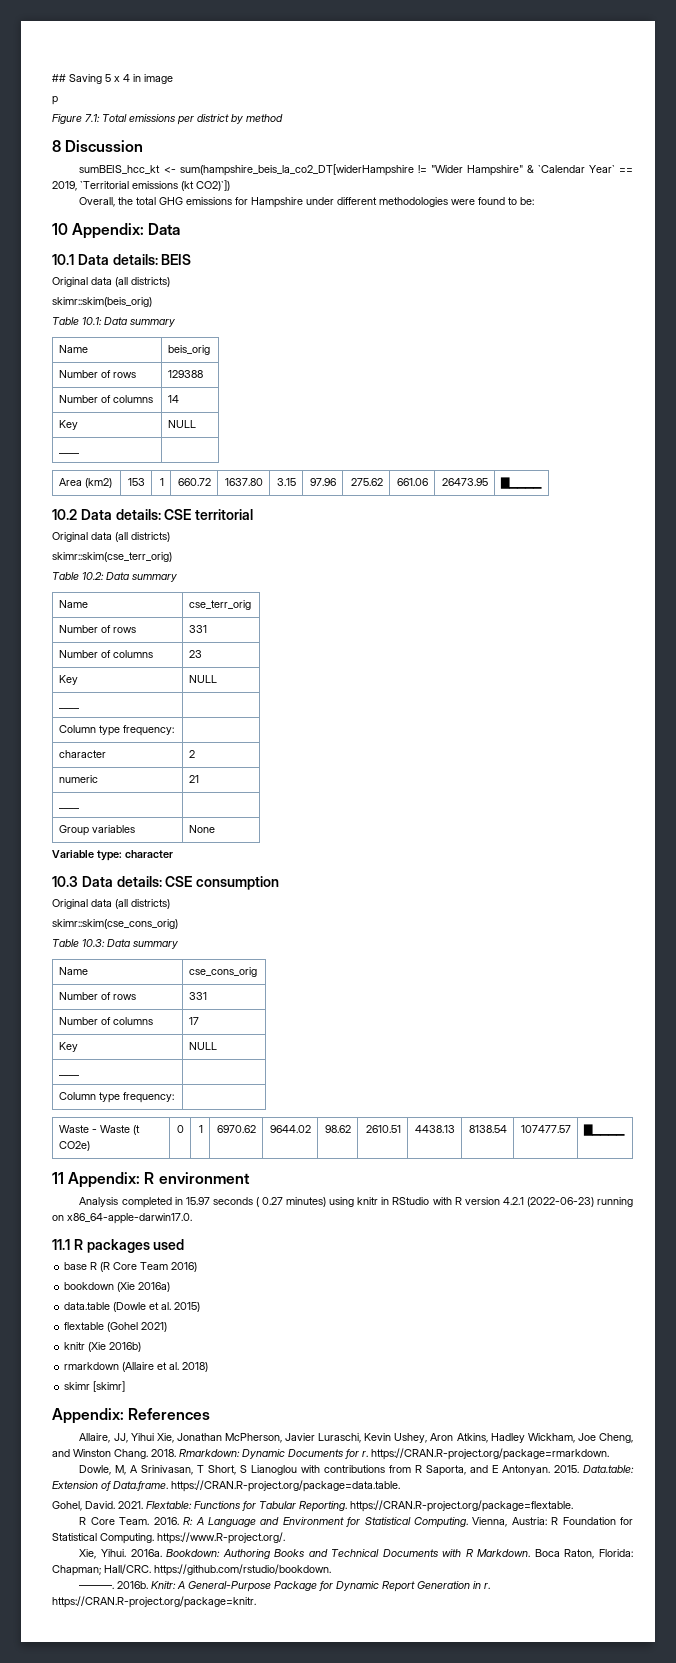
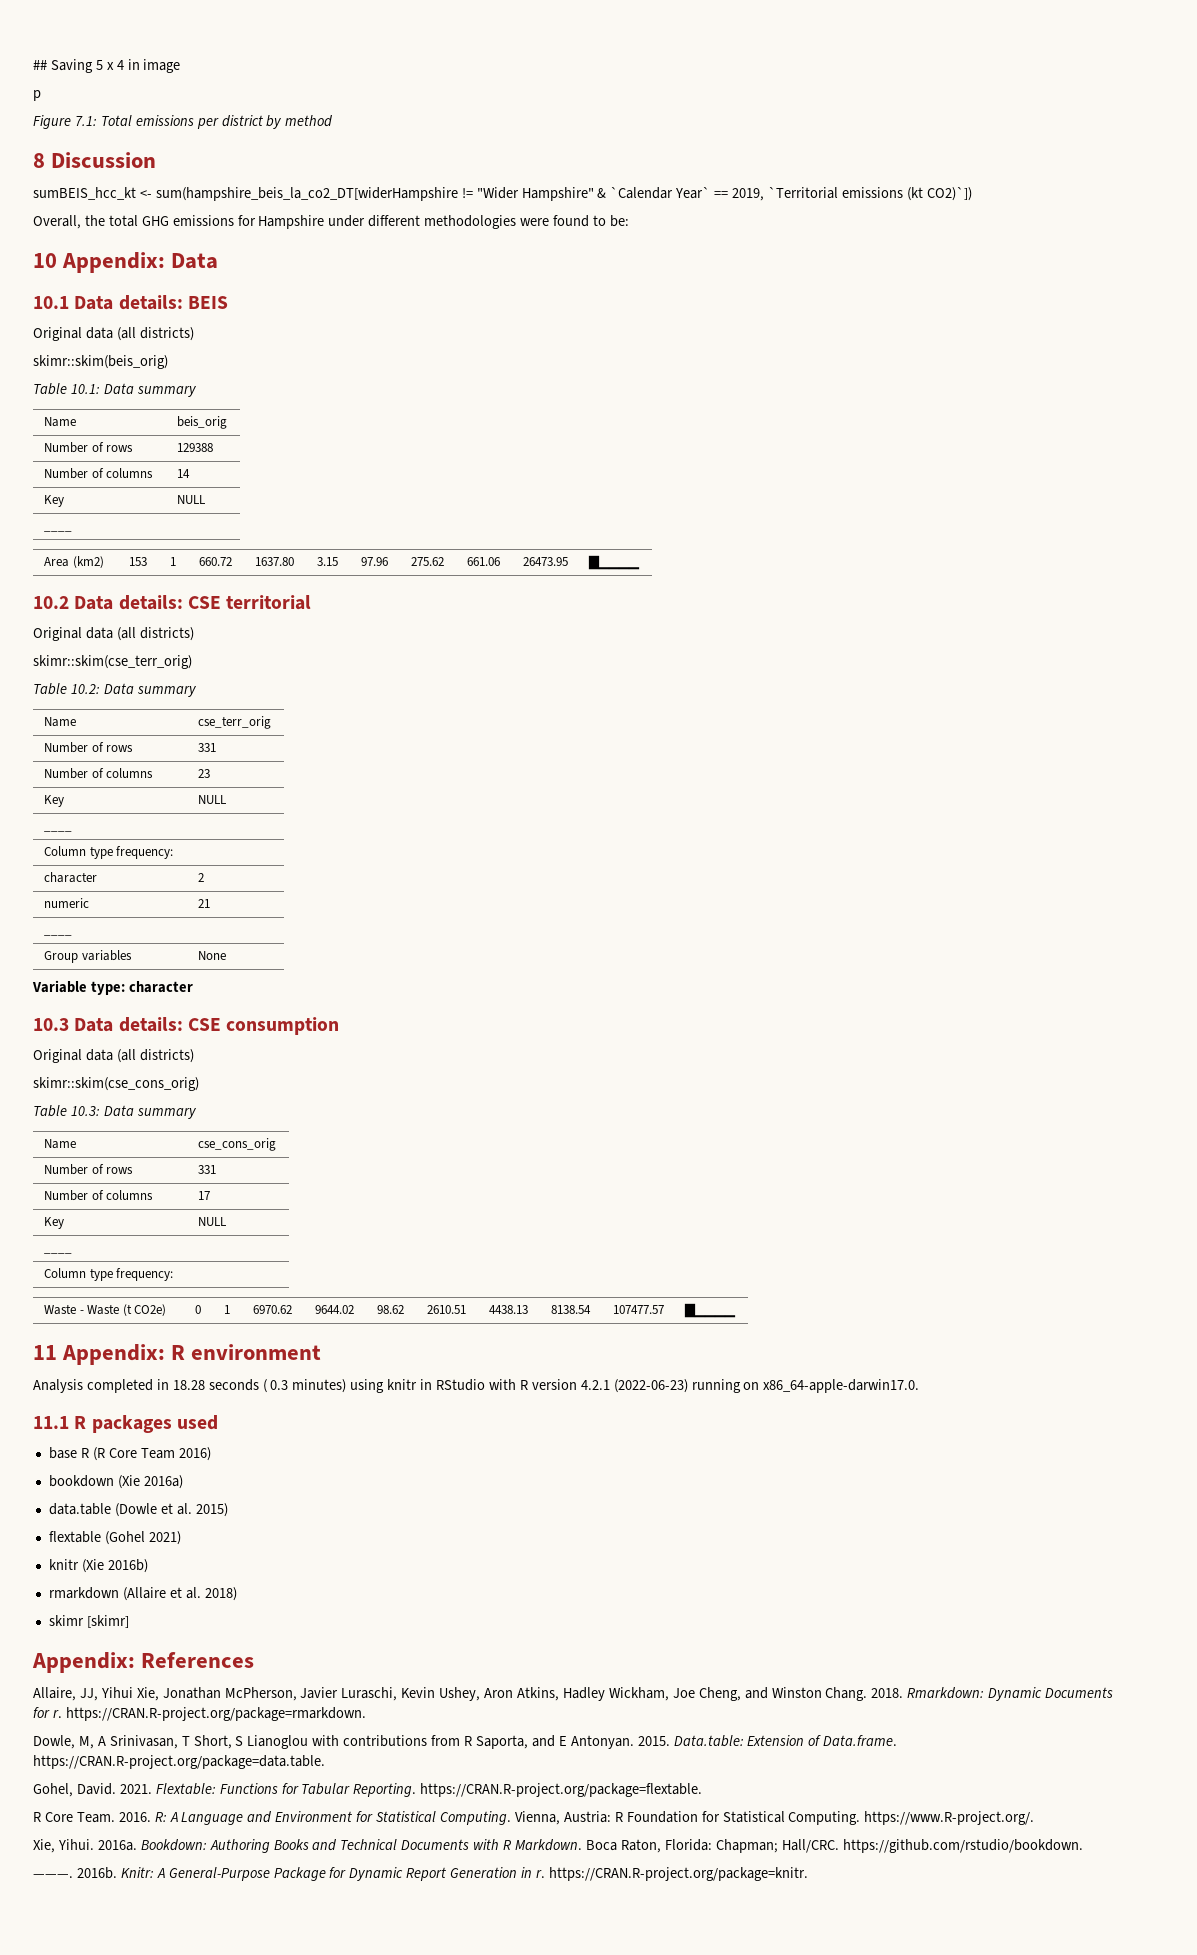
[185,1197,210,1205] 15.97 -> [172,1380,205,1390] 18.28
[261,1197,283,1205] 0.27 -> [270,1380,289,1390] 0.3

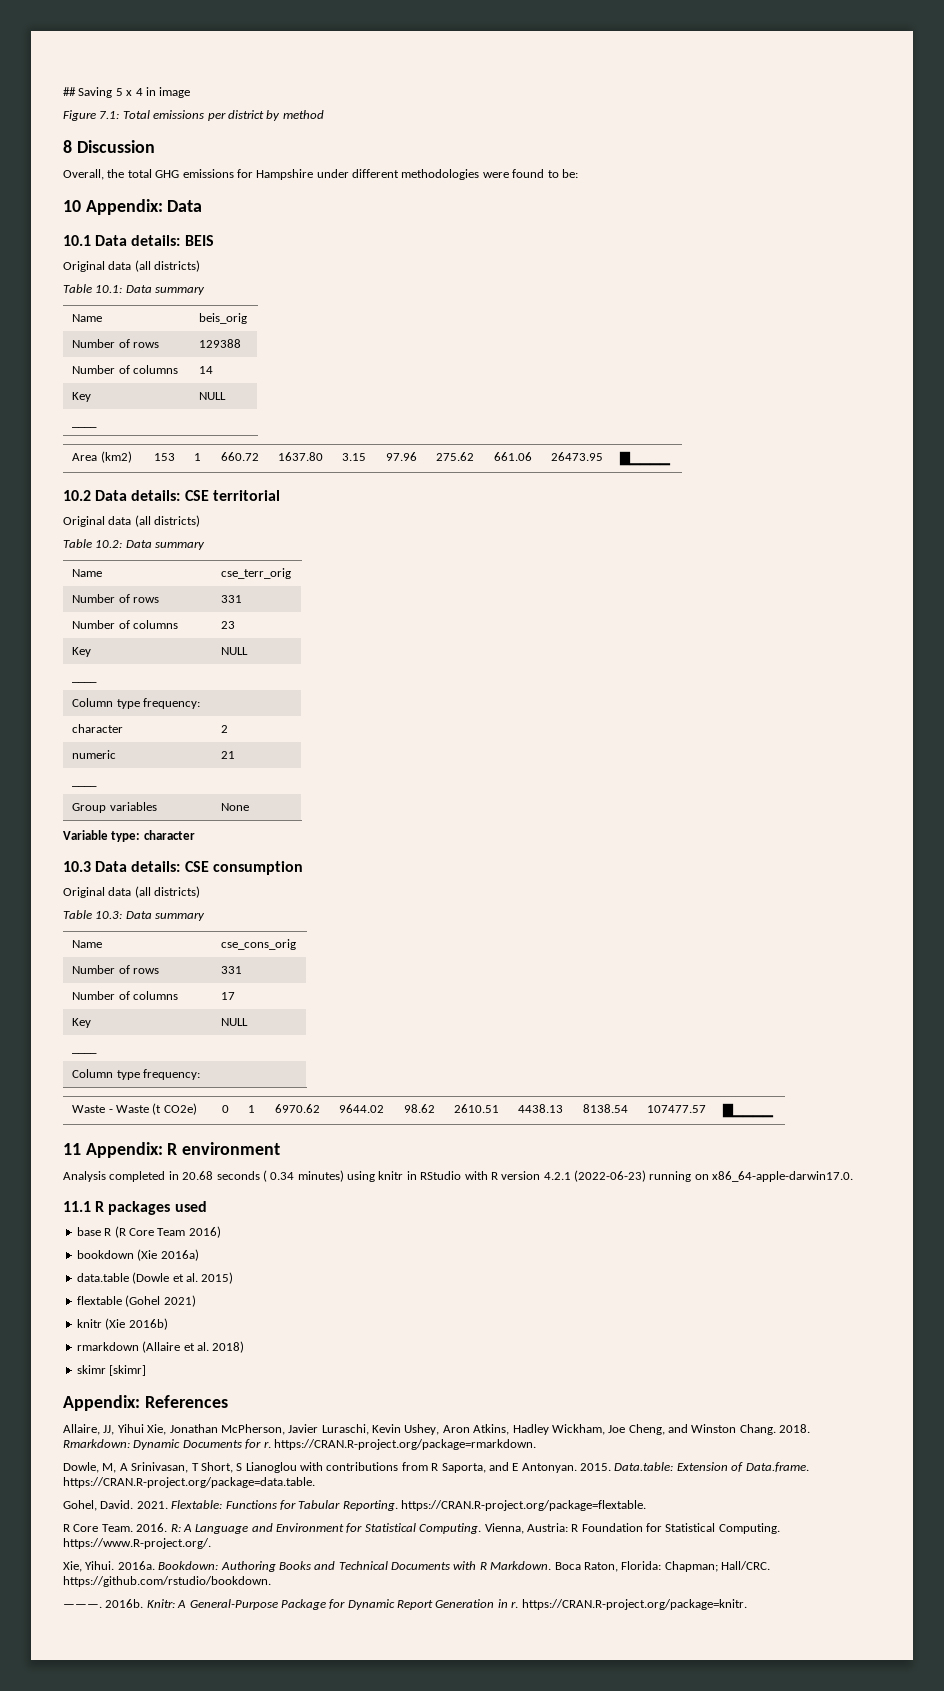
[33,90,41,101] // p -> (191, 92) none
[33,187,972,201] // sumBEIS_hcc_kt <- sum(hampshire_beis_la_co2_DT[widerHampshire != "Wider Hampshire" & `Calendar Year` == 2019, `Territorial emissions (kt CO2)`]) -> (155, 146) none
[33,355,168,369] // skimr::skim(beis_orig) -> (201, 266) none
[33,655,192,669] // skimr::skim(cse_terr_orig) -> (201, 521) none
[33,1077,199,1091] // skimr::skim(cse_cons_orig) -> (201, 892) none
[172,1380,205,1390] 18.28 -> [182,1171,214,1180] 20.68
[270,1380,289,1390] 0.3 -> [270,1172,295,1180] 0.34

